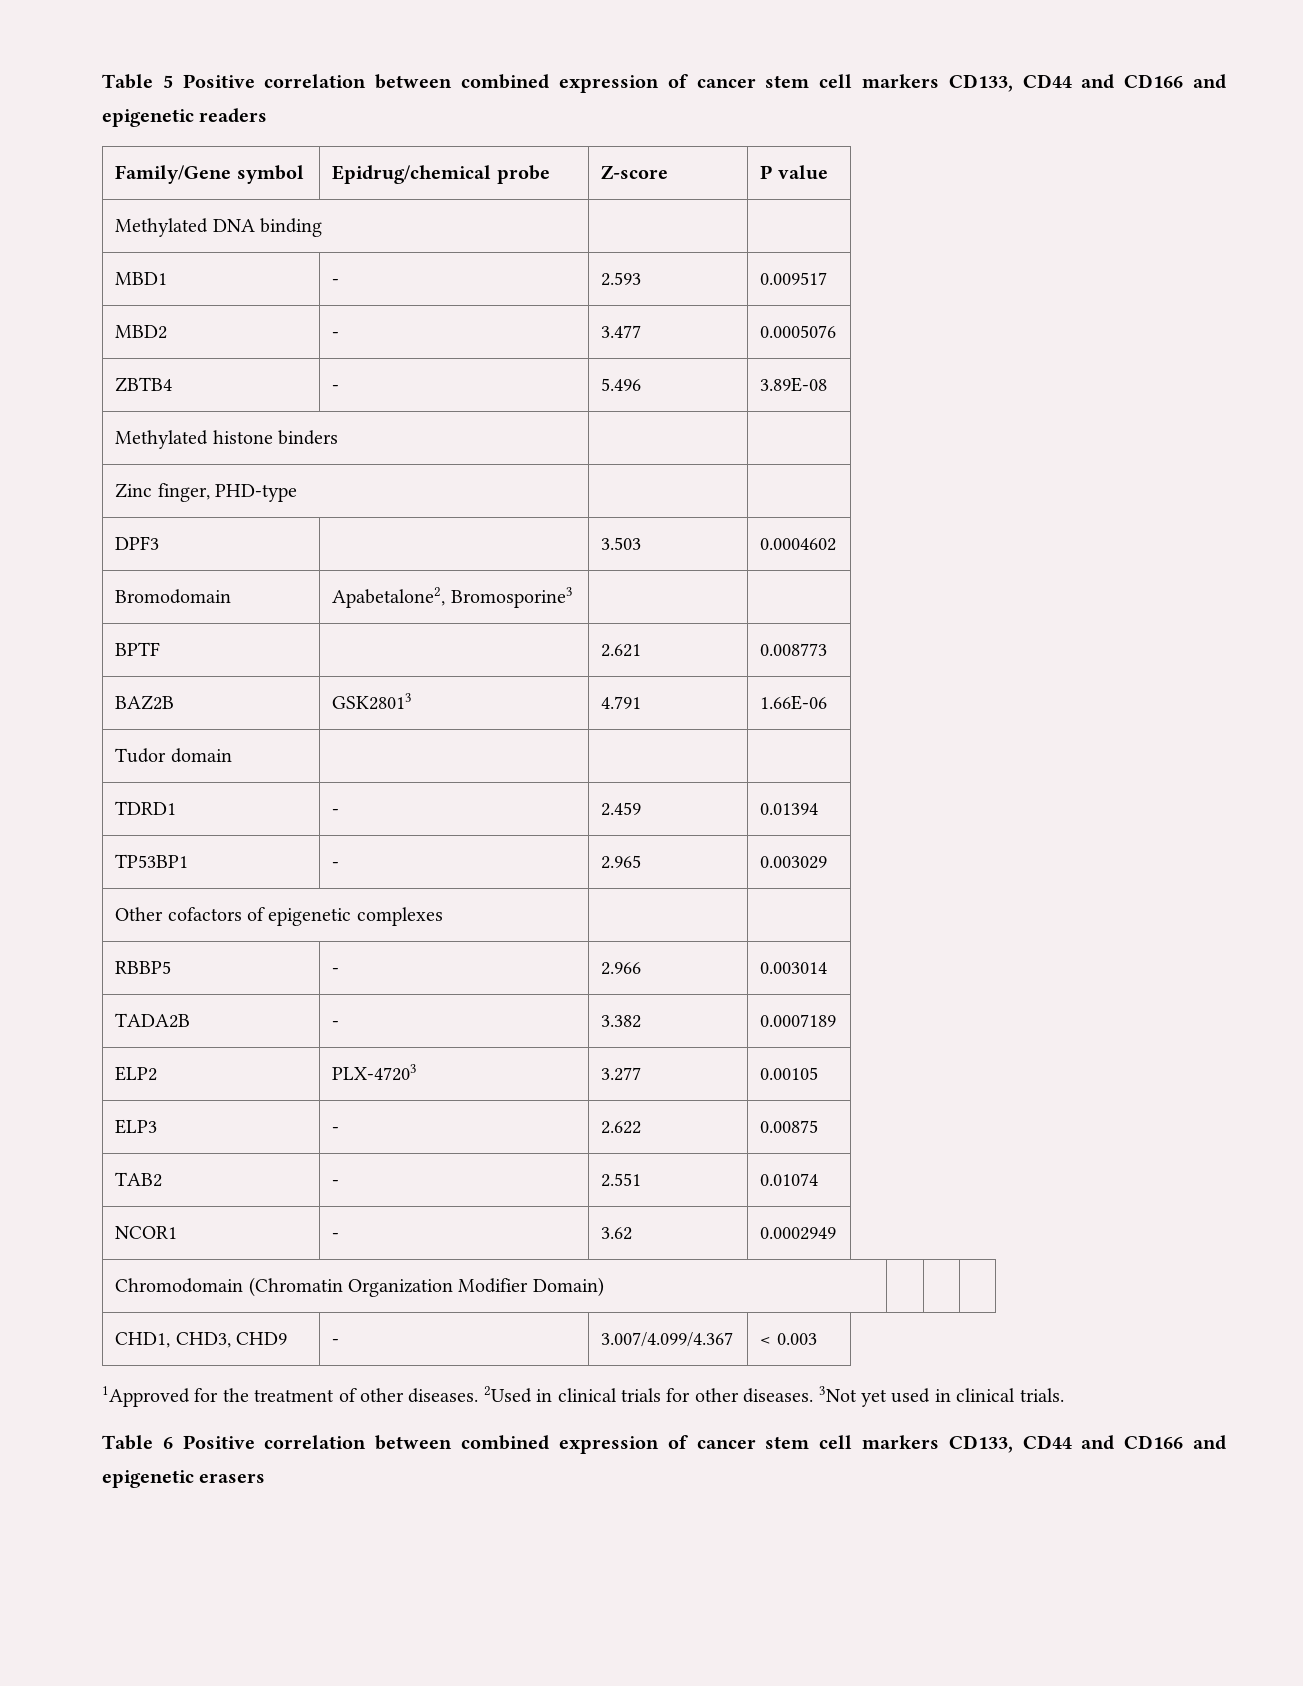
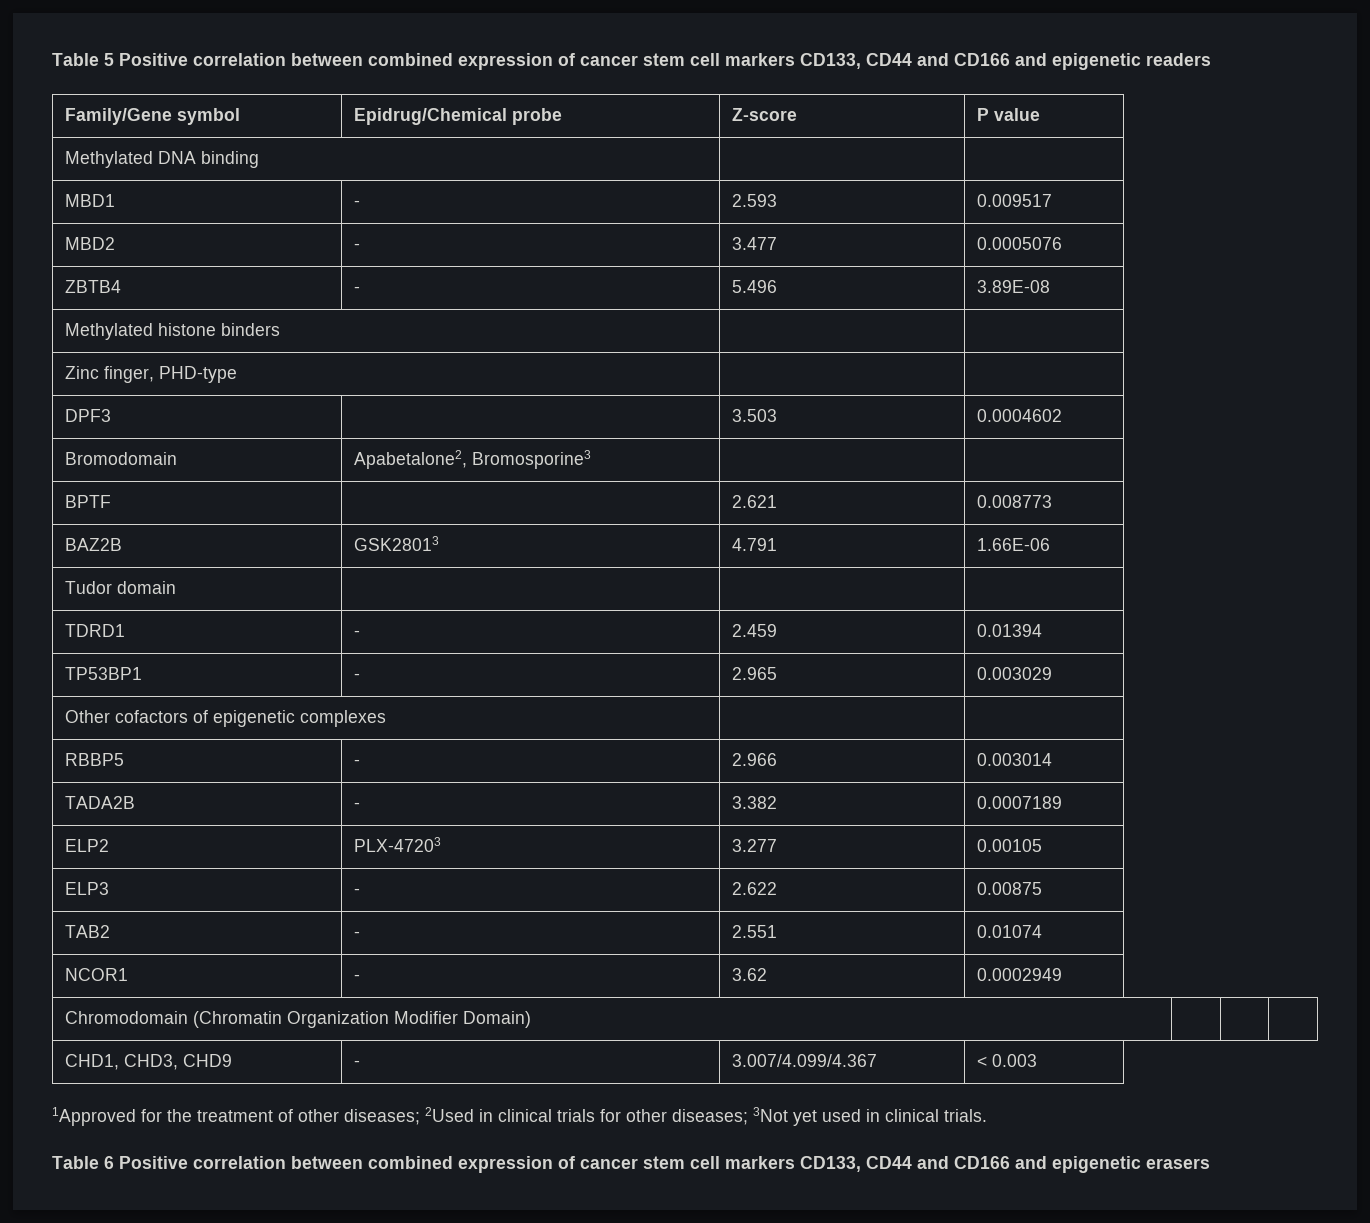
[332,165,492,184] Epidrug/chemical -> [353,108,507,125] Epidrug/Chemical
[408,1388,479,1403] diseases. -> [344,1109,420,1125] diseases;
[743,1388,814,1403] diseases. -> [672,1109,748,1125] diseases;

